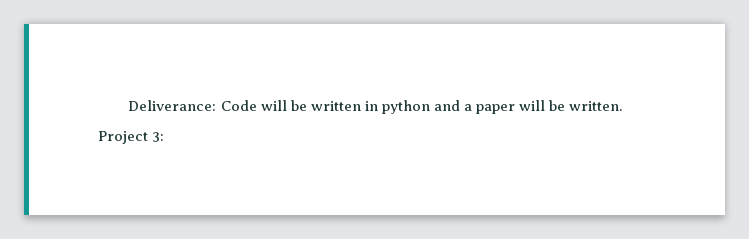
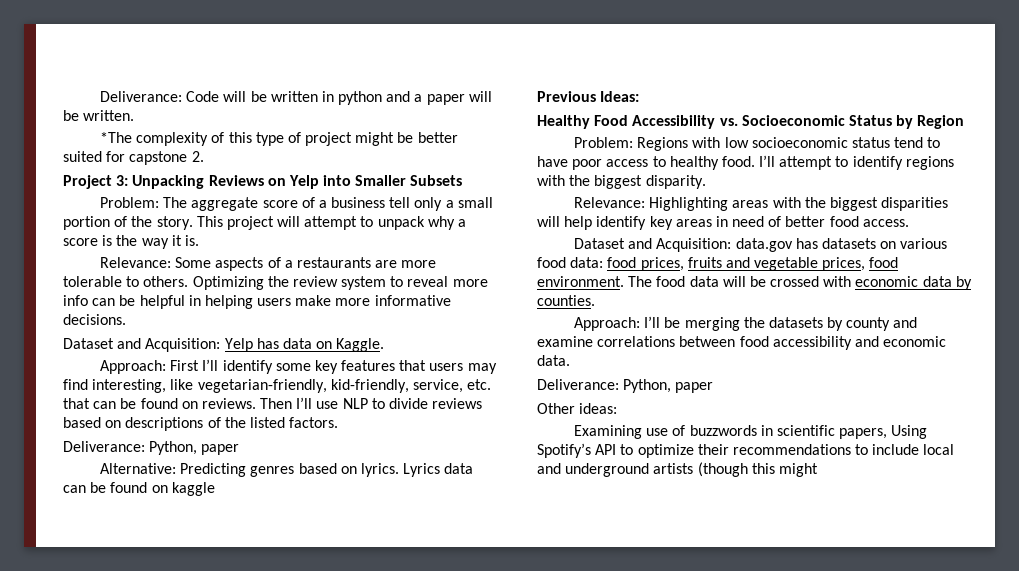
[98,131,165,144] Project 3: -> [100,132,458,146] [63,151,204,165] [63,175,463,189] [100,197,493,211] [63,216,467,230] [63,235,199,249] [100,257,437,271] [63,276,488,290] [63,295,451,309] [63,314,126,325] [63,338,385,352] [100,359,497,374] [63,379,492,393] [63,397,483,409] [63,417,339,431] [63,441,240,455] [100,463,474,477] [63,482,215,496] [537,91,640,102] [537,115,965,129] [574,137,941,151] [537,155,954,170] [537,175,706,189] [574,197,949,211] [537,216,909,230] [574,238,948,252] [537,257,899,271] [537,276,972,290] [537,295,595,306] [574,316,918,331] [537,336,947,350] [537,355,570,366] [537,379,714,393] [537,403,618,414] [574,425,928,439] [537,443,955,458] [537,462,818,477] *The complexity of this type of project might be better suited for capstone 2. // Project 3: Unpacking Reviews on Yelp into Smaller Subsets // Problem: The aggregate score of a business tell only a small portion of the story. This project will attempt to unpack why a score is the way it is. // Relevance: Some aspects of a restaurants are more tolerable to others. Optimizing the review system to reveal more info can be helpful in helping users make more informative decisions. // Dataset and Acquisition: Yelp has data on Kaggle. // Approach: First I’ll identify some key features that users may find interesting, like vegetarian-friendly, kid-friendly, service, etc. that can be found on reviews. Then I’ll use NLP to divide reviews based on descriptions of the listed factors. // Deliverance: Python, paper // Alternative: Predicting genres based on lyrics. Lyrics data can be found on kaggle // Previous Ideas: // Healthy Food Accessibility vs. Socioeconomic Status by Region // Problem: Regions with low socioeconomic status tend to have poor access to healthy food. I’ll attempt to identify regions with the biggest disparity. // Relevance: Highlighting areas with the biggest disparities will help identify key areas in need of better food access. // Dataset and Acquisition: data.gov has datasets on various food data: food prices, fruits and vegetable prices, food environment. The food data will be crossed with economic data by counties. // Approach: I’ll be merging the datasets by county and examine correlations between food accessibility and economic data. // Deliverance: Python, paper // Other ideas: // Examining use of buzzwords in scientific papers, Using Spotify’s API to optimize their recommendations to include local and underground artists (though this might

